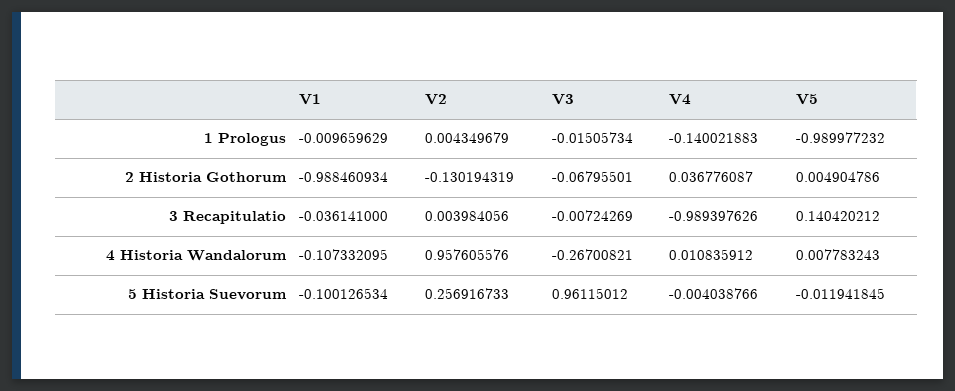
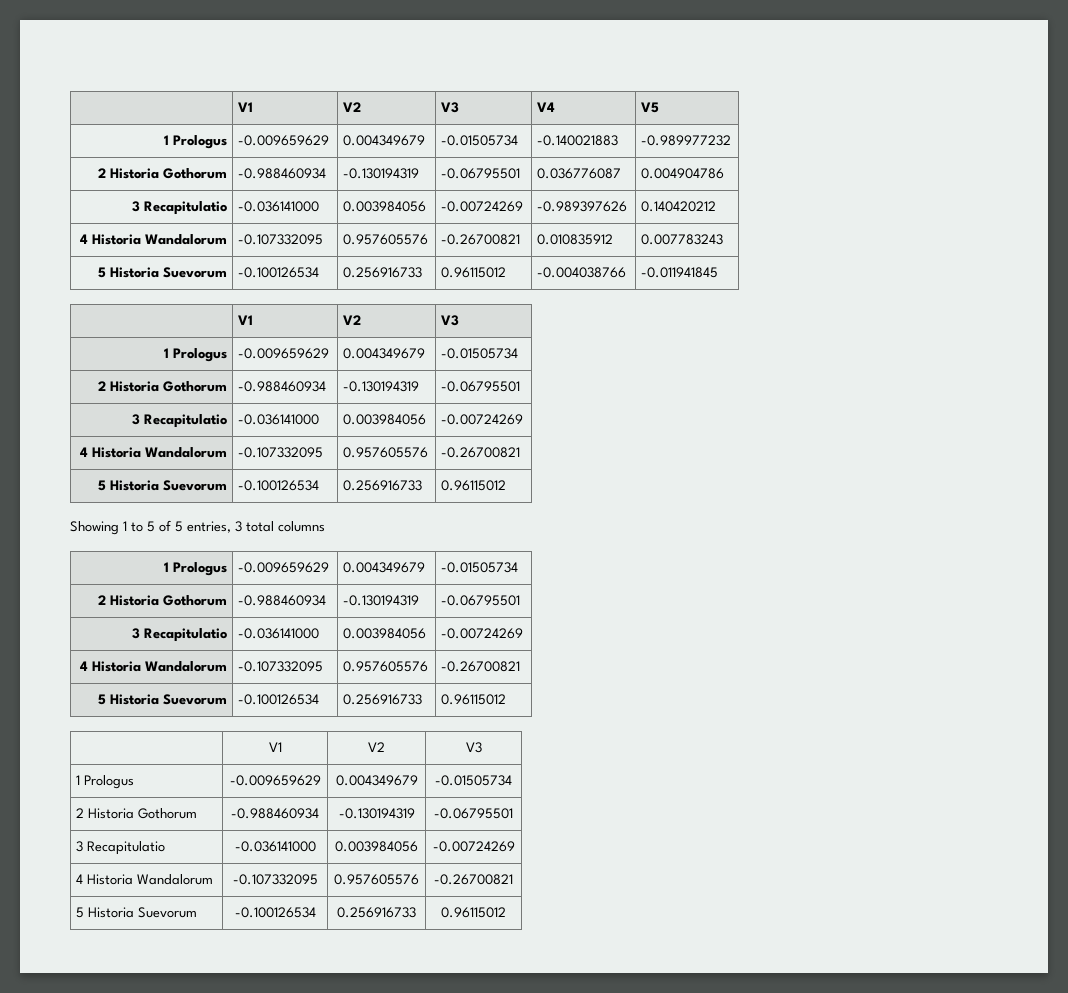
(886, 293) none -> [238,315,254,325] [343,315,362,325] [441,315,460,326] [163,348,227,362] [238,348,330,359] [343,348,426,359] [441,348,519,359] [97,381,227,392] [238,381,327,392] [343,381,420,392] [441,381,521,392] [131,414,227,428] [238,414,320,425] [343,414,427,425] [441,414,524,425] [79,447,227,458] [238,447,324,458] [343,447,429,458] [441,447,521,458] [97,480,227,491] [238,480,320,491] [343,480,423,491] [441,480,507,491] [70,520,325,535] [163,562,227,576] [238,562,330,573] [343,562,426,573] [441,562,519,573] [97,595,227,606] [238,595,327,606] [343,595,420,606] [441,595,521,606] [131,628,227,642] [238,628,320,639] [343,628,427,639] [441,628,524,639] [79,661,227,672] [238,661,324,672] [343,661,429,672] [441,661,521,672] [97,694,227,705] [238,694,320,705] [343,694,423,705] [441,694,507,705] [268,742,282,752] [368,742,385,752] [465,742,482,753] [76,775,135,789] [229,775,321,786] [335,775,418,786] [435,775,512,786] [76,808,198,819] [231,808,319,819] [338,808,415,819] [434,808,513,819] [76,841,166,855] [234,841,316,852] [335,841,418,852] [432,841,515,852] [76,874,214,885] [232,874,318,885] [334,874,419,885] [434,874,513,885] [76,907,198,918] [234,907,316,918] [337,907,416,918] [441,907,506,918] // | V1 | V2 | V3 // 1 Prologus | -0.009659629 | 0.004349679 | -0.01505734 // 2 Historia Gothorum | -0.988460934 | -0.130194319 | -0.06795501 // 3 Recapitulatio | -0.036141000 | 0.003984056 | -0.00724269 // 4 Historia Wandalorum | -0.107332095 | 0.957605576 | -0.26700821 // 5 Historia Suevorum | -0.100126534 | 0.256916733 | 0.96115012 // Showing 1 to 5 of 5 entries, 3 total columns // 1 Prologus | -0.009659629 | 0.004349679 | -0.01505734 // 2 Historia Gothorum | -0.988460934 | -0.130194319 | -0.06795501 // 3 Recapitulatio | -0.036141000 | 0.003984056 | -0.00724269 // 4 Historia Wandalorum | -0.107332095 | 0.957605576 | -0.26700821 // 5 Historia Suevorum | -0.100126534 | 0.256916733 | 0.96115012 // | V1 | V2 | V3 // 1 Prologus | -0.009659629 | 0.004349679 | -0.01505734 // 2 Historia Gothorum | -0.988460934 | -0.130194319 | -0.06795501 // 3 Recapitulatio | -0.036141000 | 0.003984056 | -0.00724269 // 4 Historia Wandalorum | -0.107332095 | 0.957605576 | -0.26700821 // 5 Historia Suevorum | -0.100126534 | 0.256916733 | 0.96115012

